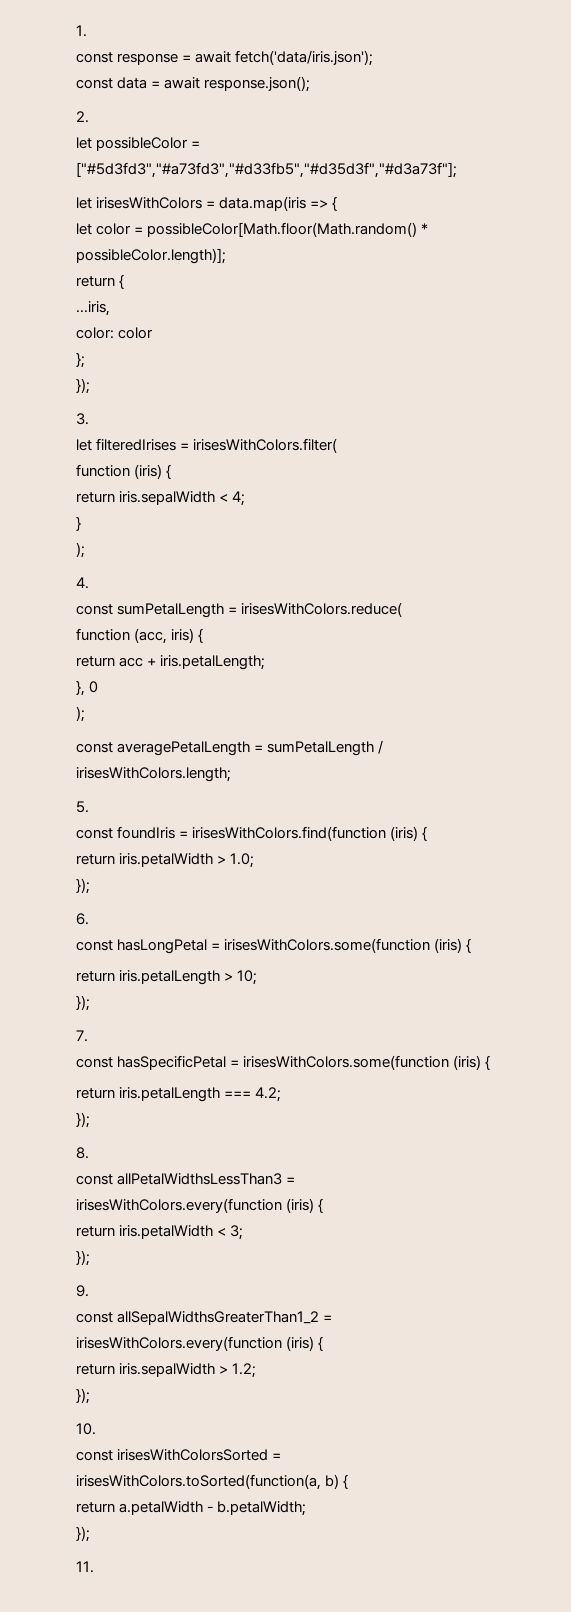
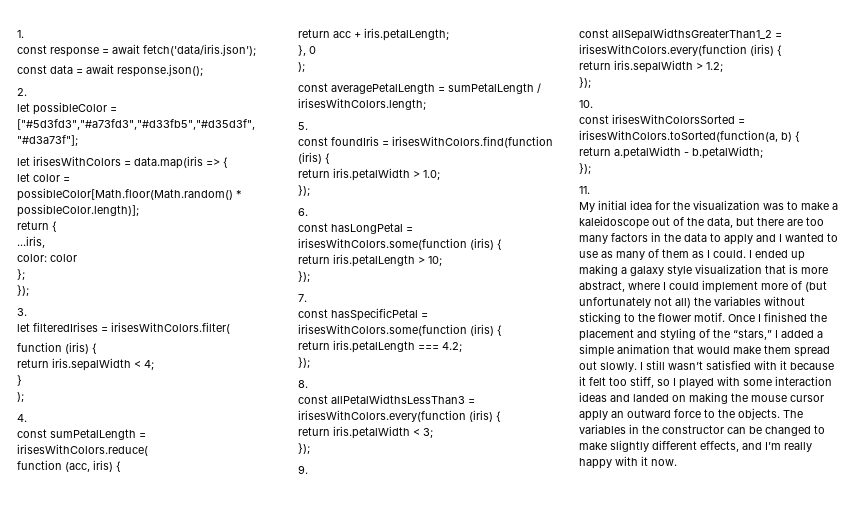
(94, 1567) none -> [579,200,838,212] [579,216,824,229] [579,232,838,245] [579,249,805,261] [579,264,828,276] [579,280,827,293] [579,296,805,308] [579,312,827,324] [579,328,823,341] [579,344,830,357] [579,360,834,372] [579,376,832,389] [579,392,824,404] [579,408,803,421] [579,424,825,436] [579,440,812,452] [579,456,677,469] // My initial idea for the visualization was to make a kaleidoscope out of the data, but there are too many factors in the data to apply and I wanted to use as many of them as I could. I ended up making a galaxy style visualization that is more abstract, where I could implement more of (but unfortunately not all) the variables without sticking to the flower motif. Once I finished the placement and styling of the “stars,” I added a simple animation that would make them spread out slowly. I still wasn’t satisfied with it because it felt too stiff, so I played with some interaction ideas and landed on making the mouse cursor apply an outward force to the objects. The variables in the constructor can be changed to make slightly different effects, and I’m really happy with it now.

